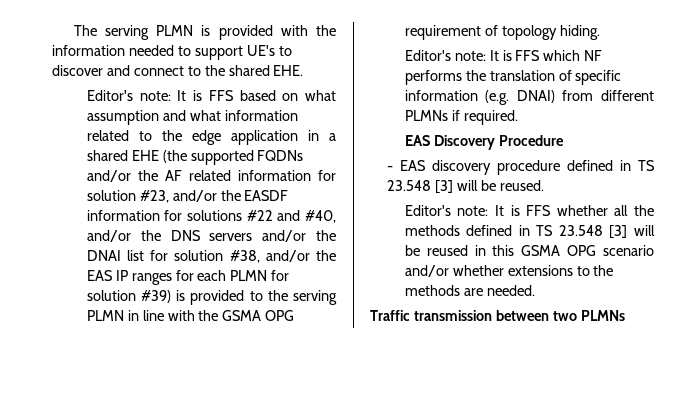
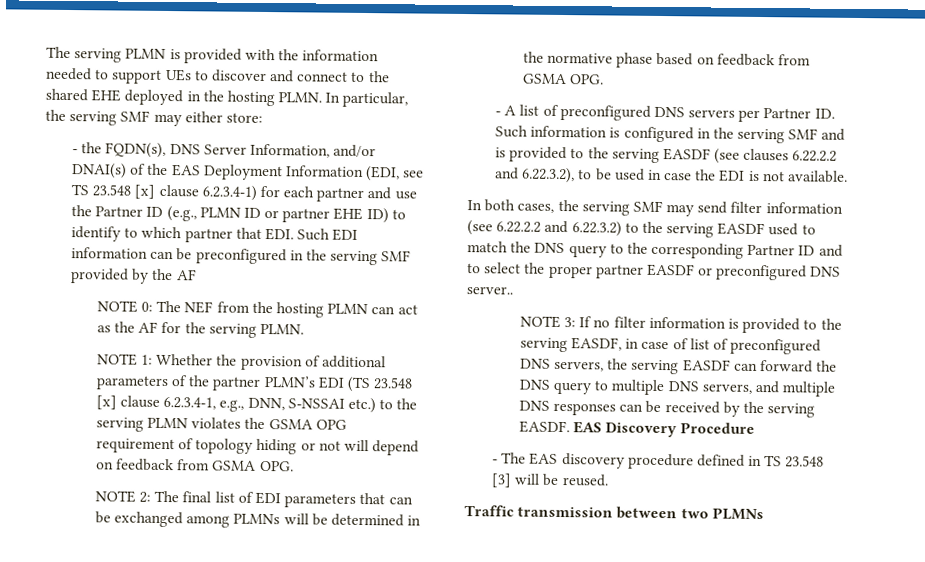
[246,45,275,56] UE's -> [165,68,192,82] UEs
[273,65,304,76] [86,90,336,101] [86,110,298,125] [86,130,336,145] [86,150,304,165] [86,170,337,182] [86,190,289,203] [86,210,337,223] [86,230,336,242] [86,250,336,263] [86,270,290,285] [86,290,245,305] EHE. // Editor's note: It is FFS based on what assumption and what information related to the edge application in a shared EHE (the supported FQDNs and/or the AF related information for solution #23, and/or the EASDF information for solutions #22 and #40, and/or the DNS servers and/or the DNAI list for solution #38, and/or the EAS IP ranges for each PLMN for solution #39) is provided -> [91,89,409,108] [45,109,263,127] [71,142,377,158] [71,163,425,182] [70,184,417,203] [70,205,406,224] [70,226,359,243] [70,247,412,266] [69,268,197,284] [96,300,418,318] [96,321,305,338] [96,353,387,371] [95,375,414,393] [95,395,377,414] EHE deployed in the hosting PLMN. In particular, the serving SMF may either store: // - the FQDN(s), DNS Server Information, and/or DNAI(s) of the EAS Deployment Information (EDI, see TS 23.548 [x] clause 6.2.3.4-1) for each partner and use the Partner ID (e.g., PLMN ID or partner EHE ID) to identify to which partner that EDI. Such EDI information can be preconfigured in the serving SMF provided by the AF // NOTE 0: The NEF from the hosting PLMN can act as the AF for the serving PLMN. // NOTE 1: Whether the provision of additional parameters of the partner PLMN’s EDI (TS 23.548 [x] clause 6.2.3.4-1, e.g., DNN, S-NSSAI etc.)
[127,310,195,321] in line with -> [191,417,242,429] violates
[559,25,600,40] [404,50,603,61] [404,70,622,85] [404,90,654,105] [404,110,518,125] hiding. // Editor's note: It is FFS which NF performs the translation of specific information (e.g. DNAI) from different PLMNs if required. // -> [256,438,420,456] [95,458,294,472] [94,490,413,508] [94,511,422,528] [522,51,812,68] [522,73,605,85] [494,104,835,123] [494,125,846,144] [494,146,838,164] [494,167,848,184] [467,199,843,217] [467,220,816,238] [467,241,843,259] [467,262,842,281] [466,286,513,295] [519,315,842,334] [519,337,822,355] [519,358,838,375] [518,379,836,397] [518,400,816,418] [518,420,570,434] hiding or not will depend on feedback from GSMA OPG. // NOTE 2: The final list of EDI parameters that can be exchanged among PLMNs will be determined in the normative phase based on feedback from GSMA OPG. // - A list of preconfigured DNS servers per Partner ID. Such information is configured in the serving SMF and is provided to the serving EASDF (see clauses 6.22.2.2 and 6.22.3.2), to be used in case the EDI is not available. // In both cases, the serving SMF may send filter information (see 6.22.2.2 and 6.22.3.2) to the serving EASDF used to match the DNS query to the corresponding Partner ID and to select the proper partner EASDF or preconfigured DNS server.. // NOTE 3: If no filter information is provided to the serving EASDF, in case of list of preconfigured DNS servers, the serving EASDF can forward the DNS query to multiple DNS servers, and multiple DNS responses can be received by the serving EASDF.
(394, 168) none -> [501,452,527,464] The
[404,205,654,216] [404,225,655,238] [404,245,654,256] [404,265,614,277] [404,285,535,296] // Editor's note: It is FFS whether all the methods defined in TS 23.548 [3] will be reused in this GSMA OPG scenario and/or whether extensions to the methods are needed. -> (609, 480) none

